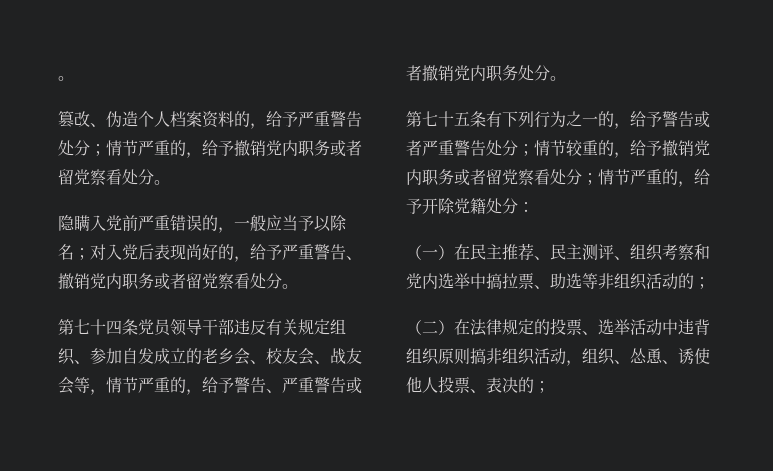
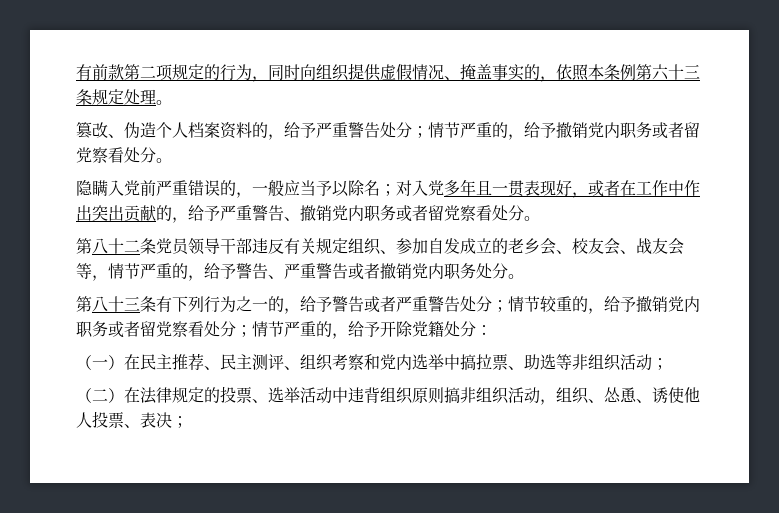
(58, 78) none -> [76,63,700,82] [76,89,156,105] 有前款第二项规定的行为，同时向组织提供虚假情况、掩盖事实的，依照本条例第六十三条规定处理
[138,244,218,260] 后表现尚好 -> [444,179,700,198] [76,205,156,222] 多年且一贯表现好，或者在工作中作出突出贡献
[74,319,122,335] 七十四 -> [92,238,140,254] 八十二
[422,111,470,127] 七十五 -> [92,296,140,312] 八十三
[678,273,694,289] 的 -> (652, 362) none
[518,377,534,393] 的 -> (172, 420) none

